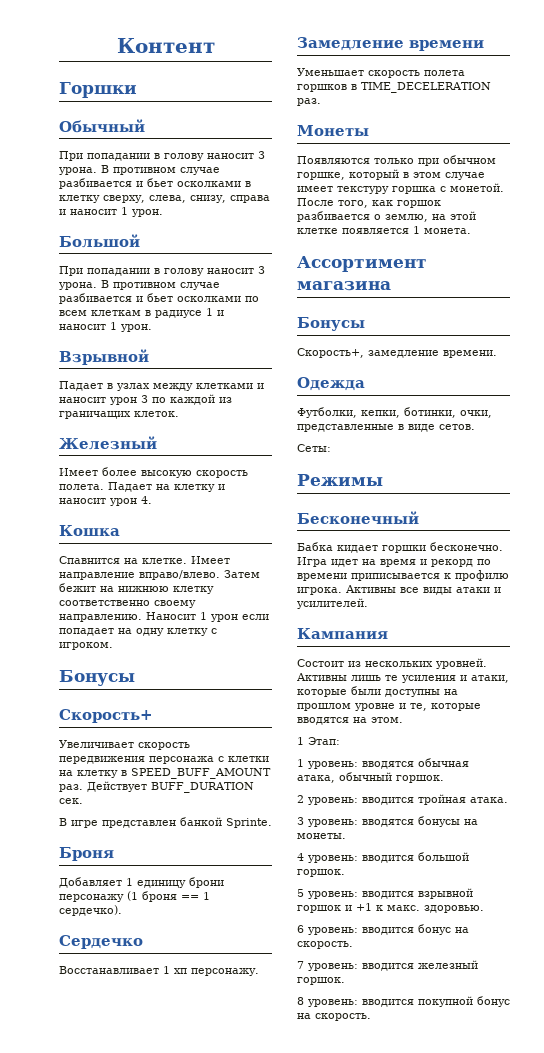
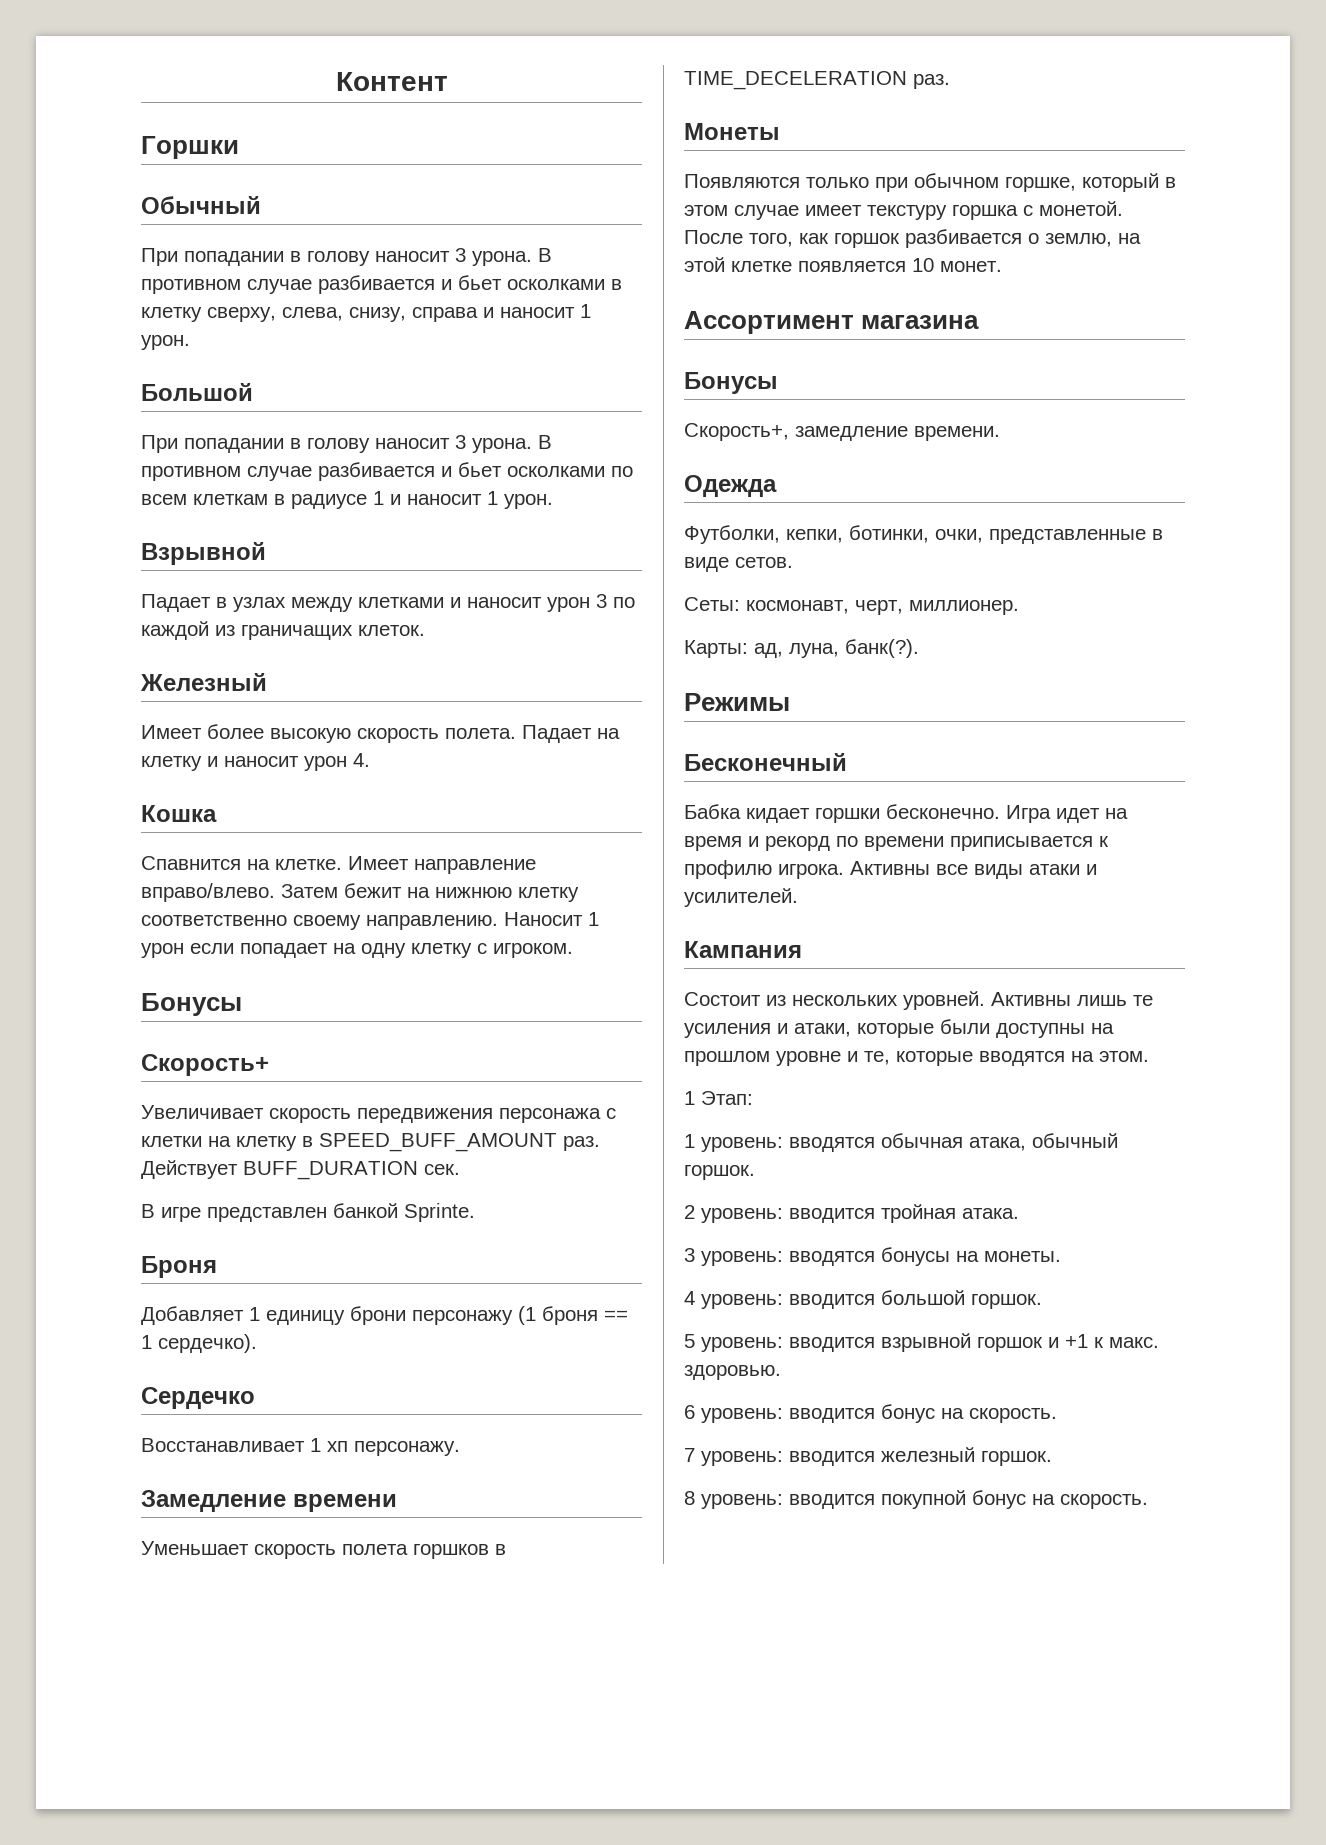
[413,226,471,234] 1 монета. -> [912,258,1002,272] 10 монет.
(331, 448) none -> [746,600,1019,615] [684,639,919,658] космонавт, черт, миллионер. // Карты: ад, луна, банк(?).

